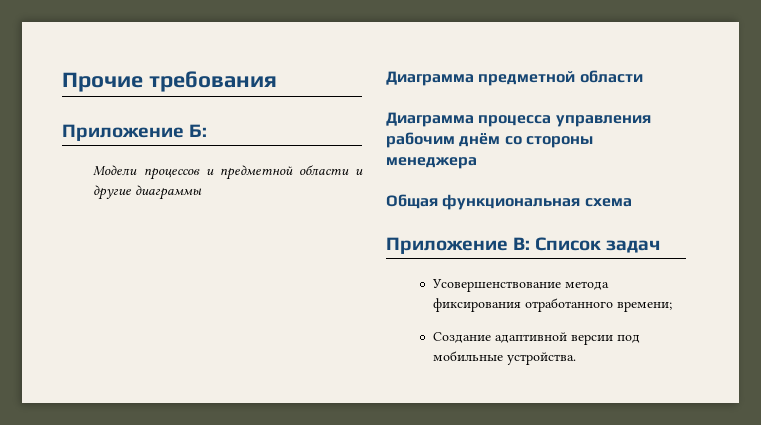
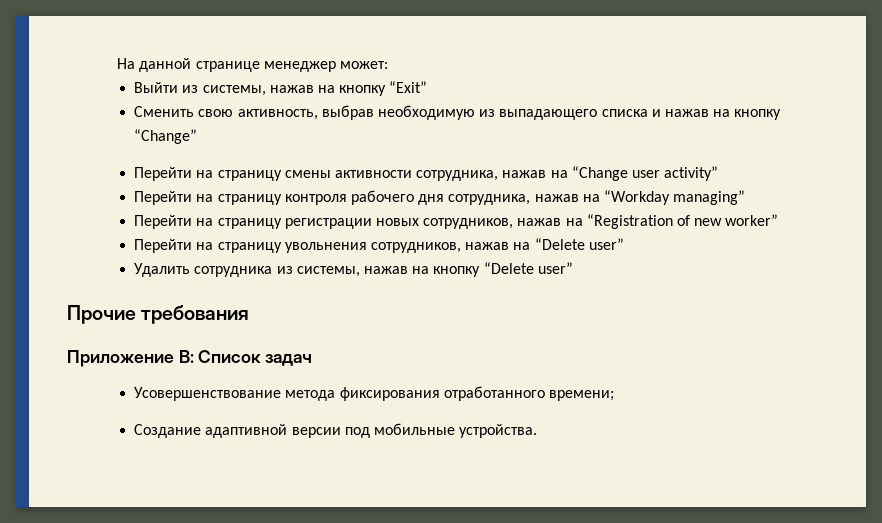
[62,71,277,92] [62,124,208,141] [93,165,364,180] [93,185,203,200] [386,70,643,86] [386,112,651,127] [386,132,593,148] [386,157,477,169] [386,194,632,210] Прочие требования // Приложение Б: // Модели процессов и предметной области и другие диаграммы // Диаграмма предметной области // Диаграмма процесса управления рабочим днём со стороны менеджера // Общая функциональная схема -> [117,58,388,72] [134,81,428,96] [134,105,782,120] [134,129,198,144] [134,166,719,181] [134,190,746,205] [134,214,779,229] [134,238,624,253] [134,262,573,277] [67,305,250,324] На данной странице менеджер может: // Выйти из системы, нажав на кнопку “Exit” // Сменить свою активность, выбрав необходимую из выпадающего списка и нажав на кнопку “Change” // Перейти на страницу смены активности сотрудника, нажав на “Change user activity” // Перейти на страницу контроля рабочего дня сотрудника, нажав на “Workday managing” // Перейти на страницу регистрации новых сотрудников, нажав на “Registration of new worker” // Перейти на страницу увольнения сотрудников, нажав на “Delete user” // Удалить сотрудника из системы, нажав на кнопку “Delete user” // Прочие требования

